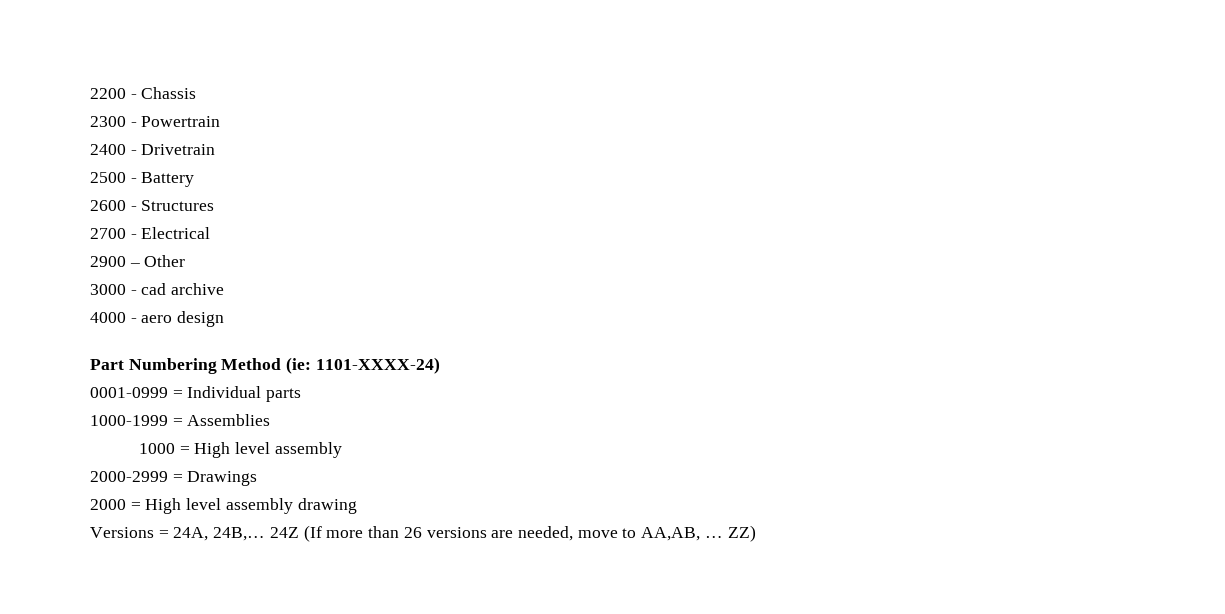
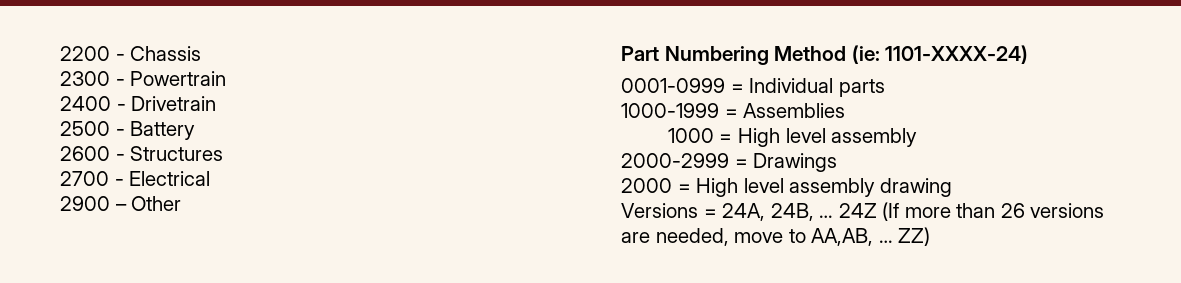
[90,283,225,295] [90,311,225,327] // 3000 - cad archive // 4000 - aero design -> (182, 203) none
[213,527,266,541] 24B,… -> [770,203,834,221] 24B, …

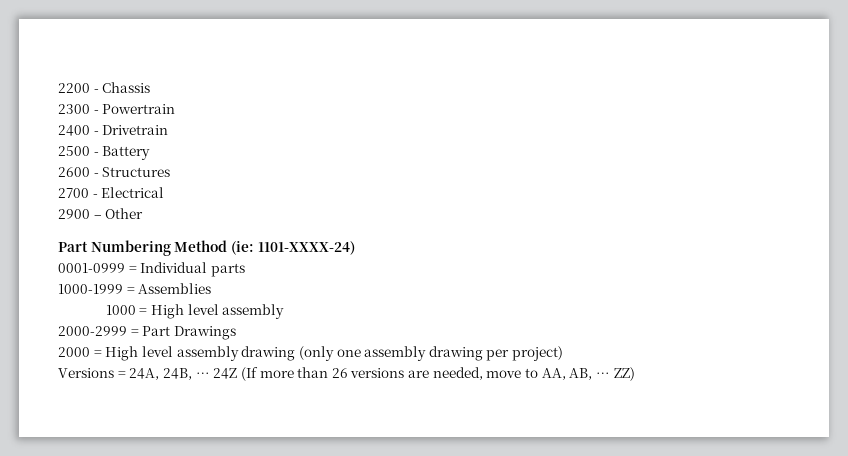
(748, 163) none -> [142,326,171,336] Part
(952, 187) none -> [298,346,564,361] (only one assembly drawing per project)
[811,228,874,246] AA,AB, -> [541,368,593,380] AA, AB,

